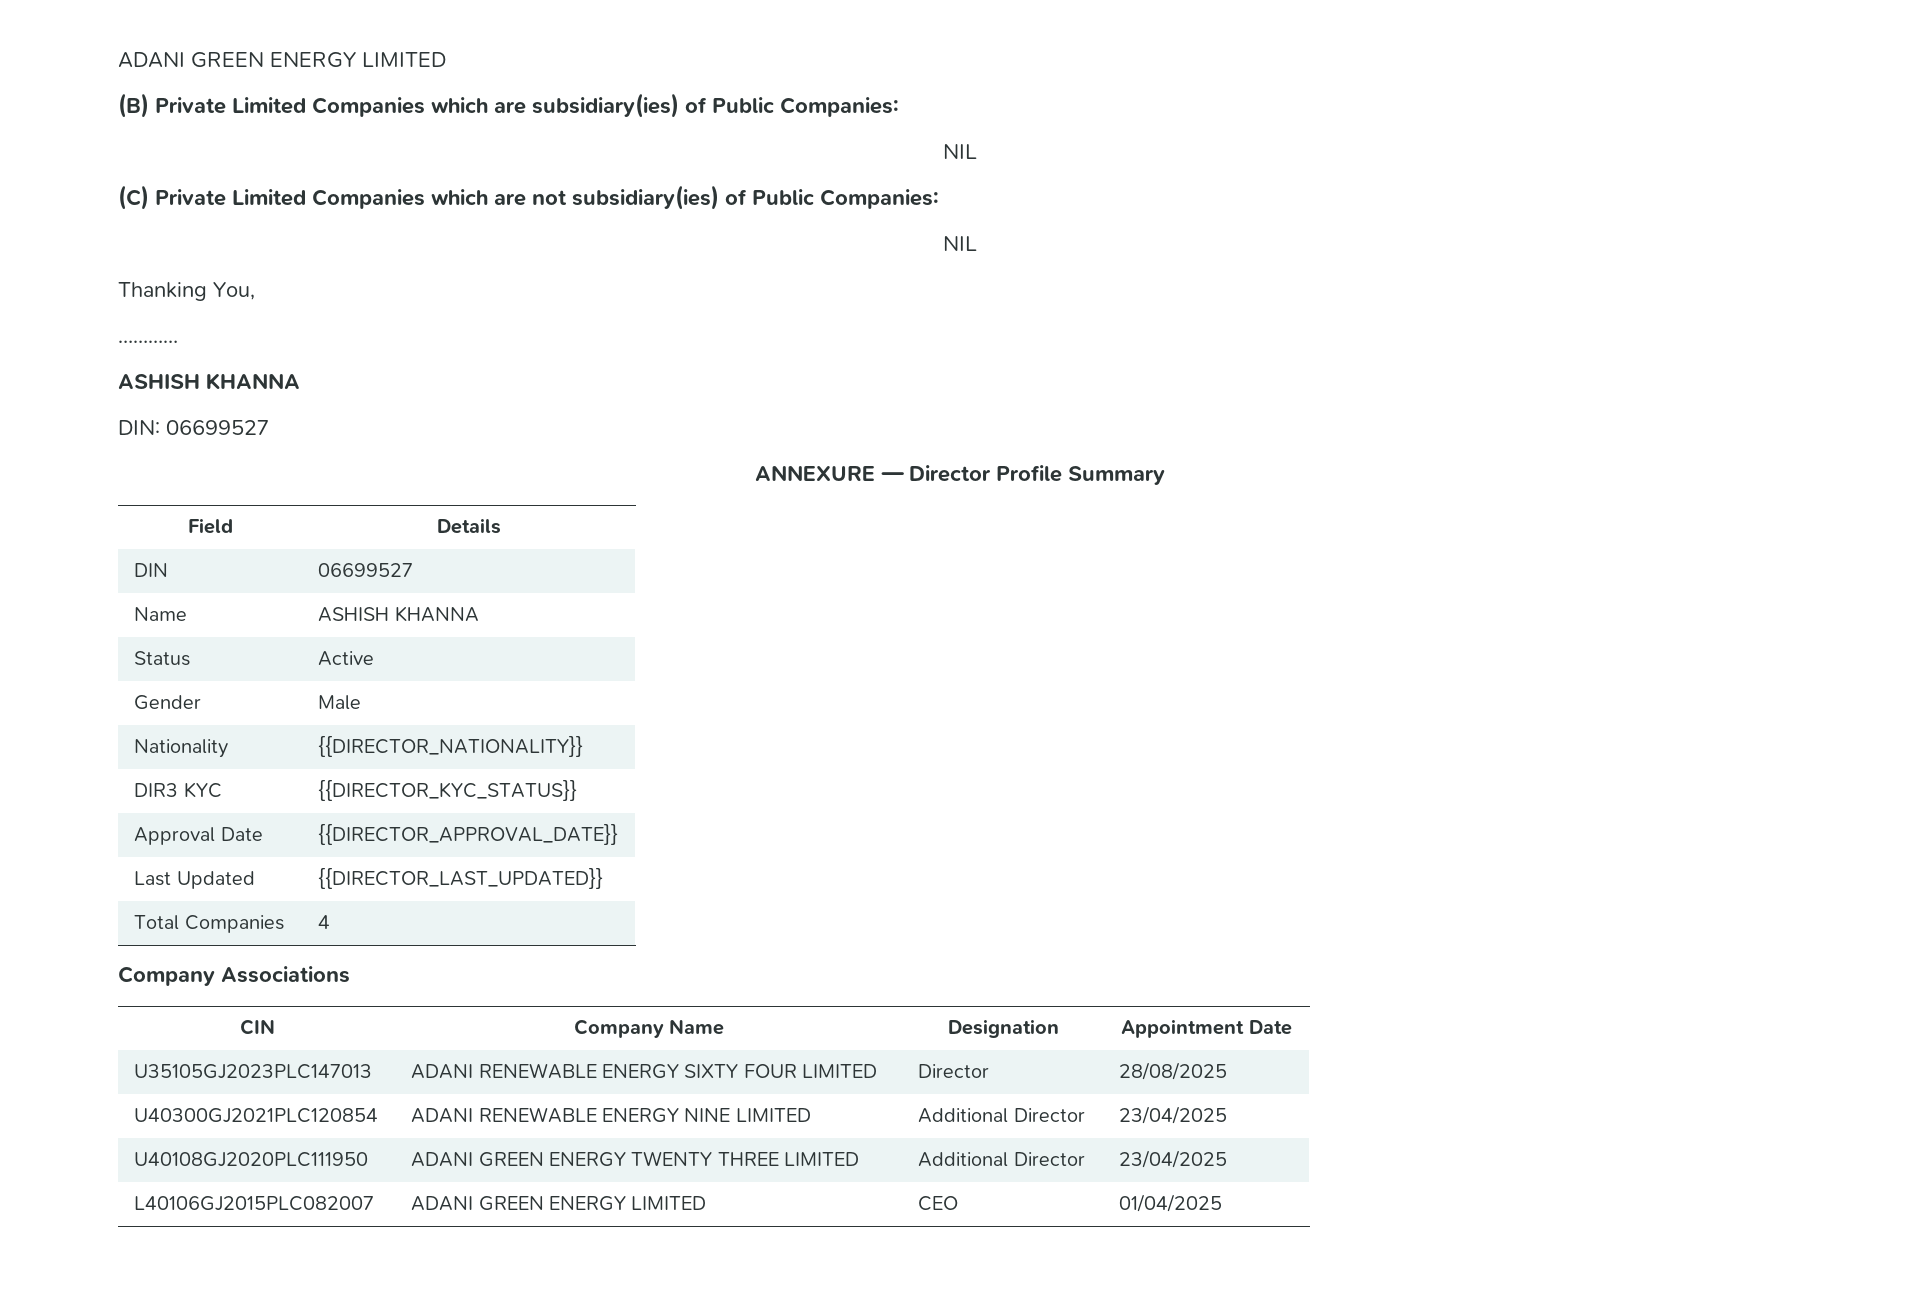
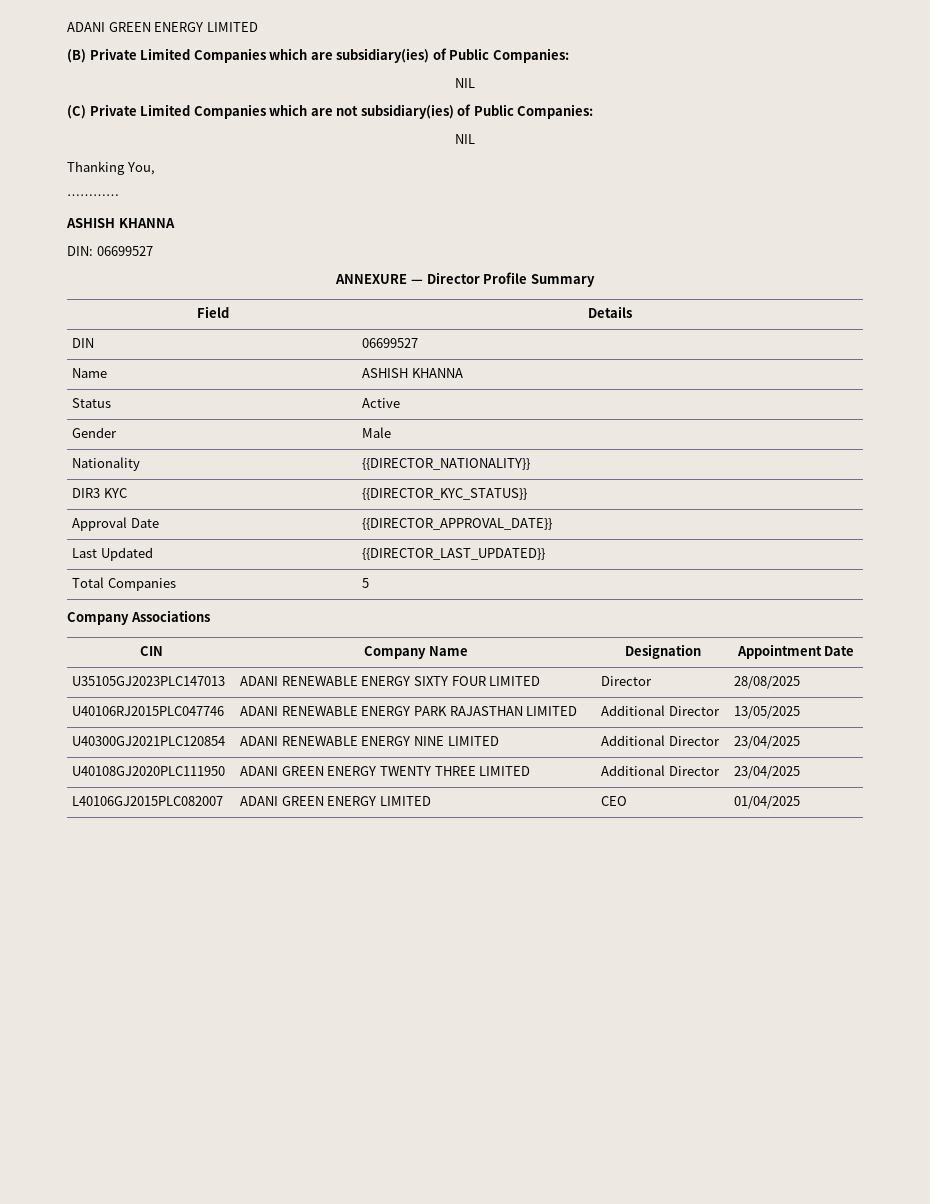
[318,915,331,929] 4 -> [362,578,370,588] 5
(1228, 1071) none -> [72,706,225,716] [240,706,578,716] [601,705,720,716] [734,706,801,719] // U40106RJ2015PLC047746 | ADANI RENEWABLE ENERGY PARK RAJASTHAN LIMITED | Additional Director | 13/05/2025

